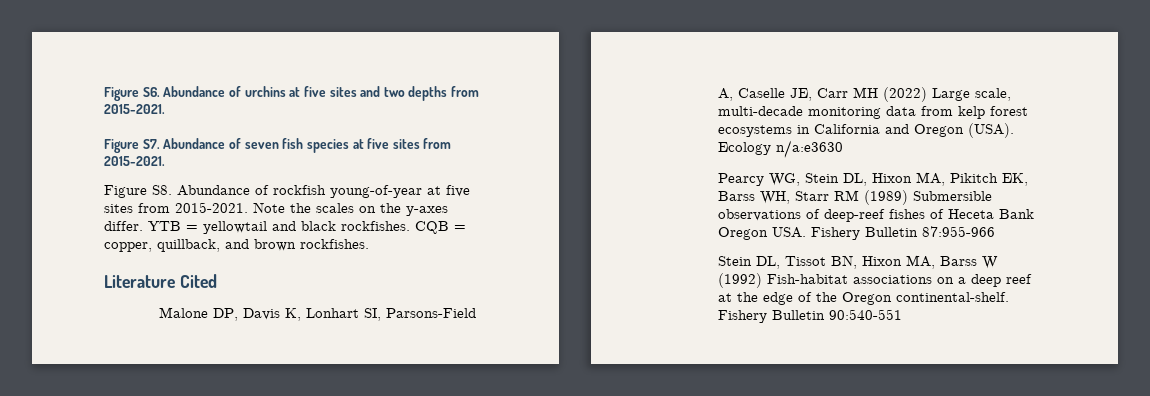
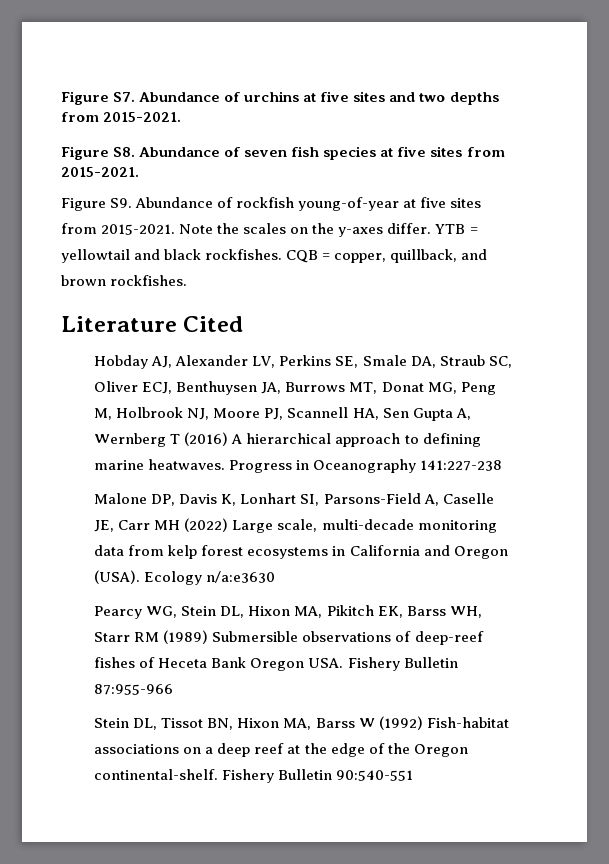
[104,87,160,101] Figure S6. -> [61,91,136,105] Figure S7.
[142,139,160,149] S7. -> [113,147,136,157] S8.
[152,185,172,195] S8. -> [110,198,133,208] S9.
(217, 281) none -> [94,355,512,369] [94,381,496,395] [94,407,471,421] [94,432,481,447] [94,459,503,473] // Hobday AJ, Alexander LV, Perkins SE, Smale DA, Straub SC, Oliver ECJ, Benthuysen JA, Burrows MT, Donat MG, Peng M, Holbrook NJ, Moore PJ, Scannell HA, Sen Gupta A, Wernberg T (2016) A hierarchical approach to defining marine heatwaves. Progress in Oceanography 141:227-238

